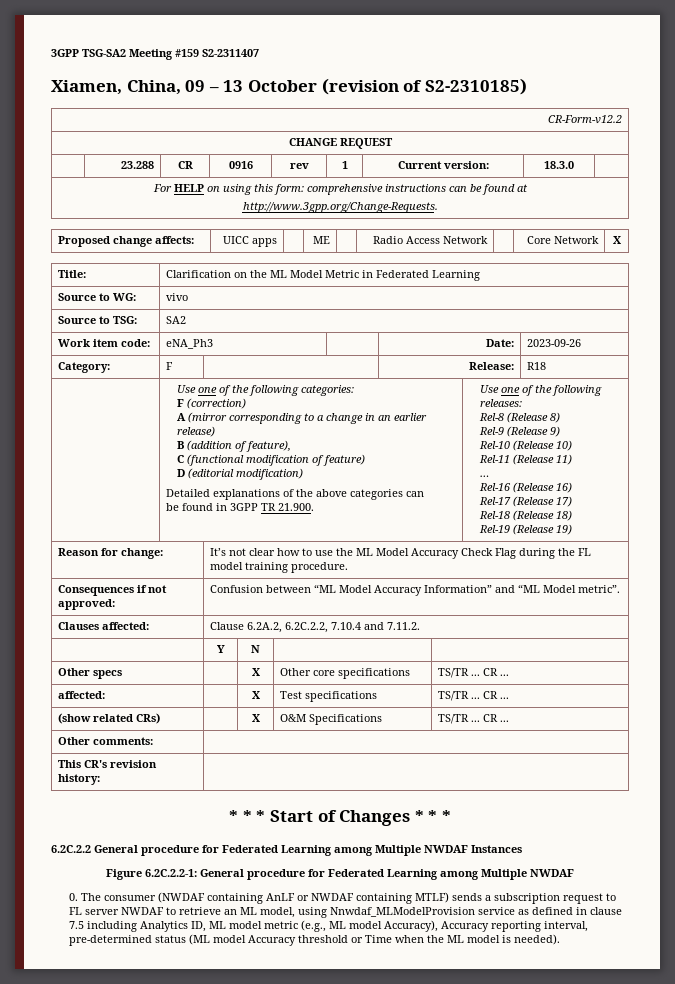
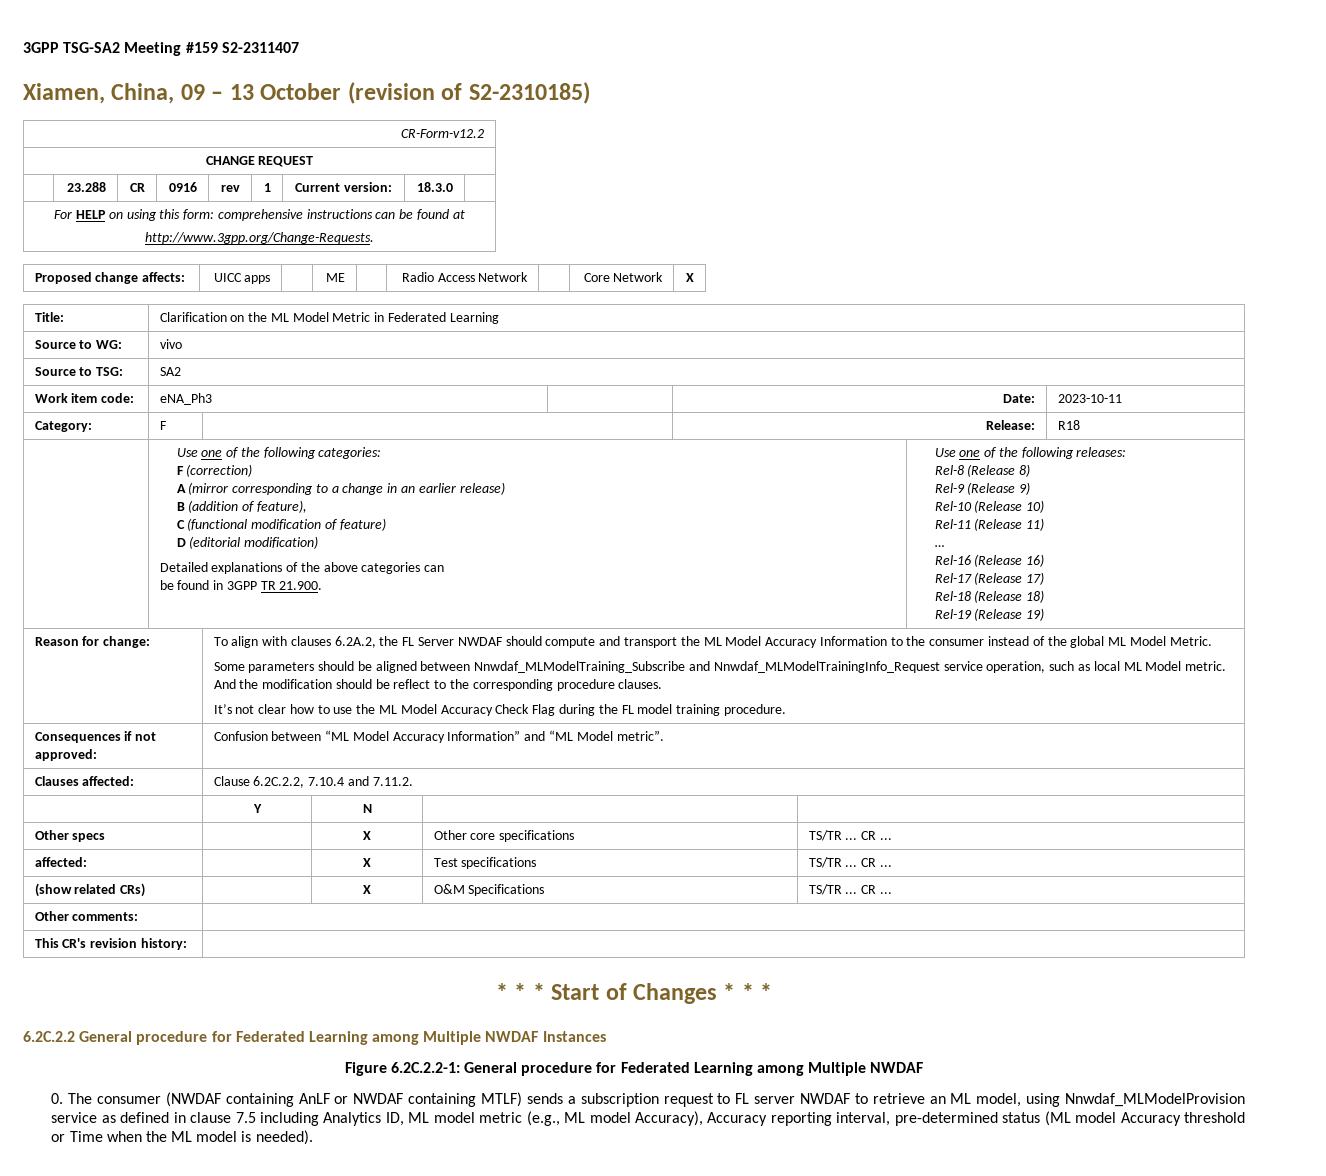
[526,339,581,347] 2023-09-26 -> [1057,394,1122,403] 2023-10-11
(163, 553) none -> [213,636,1212,648] [213,661,1227,673] [213,679,663,691] To align with clauses 6.2A.2, the FL Server NWDAF should compute and transport the ML Model Accuracy Information to the consumer instead of the global ML Model Metric. // Some parameters should be aligned between Nnwdaf_MLModelTraining_Subscribe and Nnwdaf_MLModelTrainingInfo_Request service operation, such as local ML Model metric. And the modification should be reflect to the corresponding procedure clauses. //
[246,622,282,633] 6.2A.2, -> (250, 781) none

